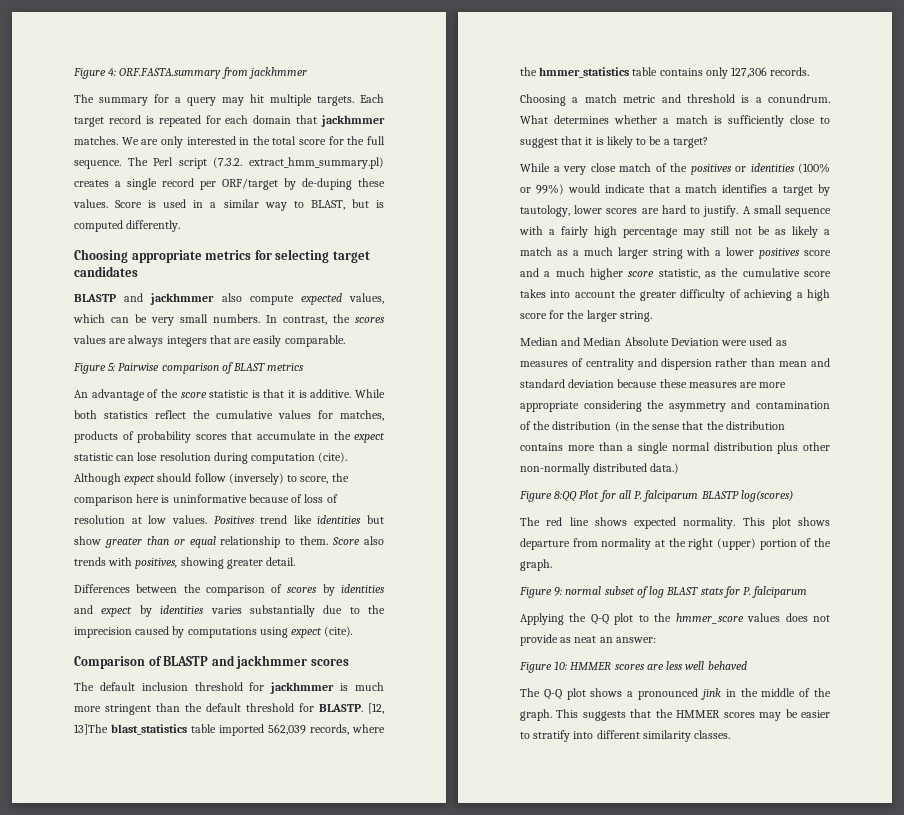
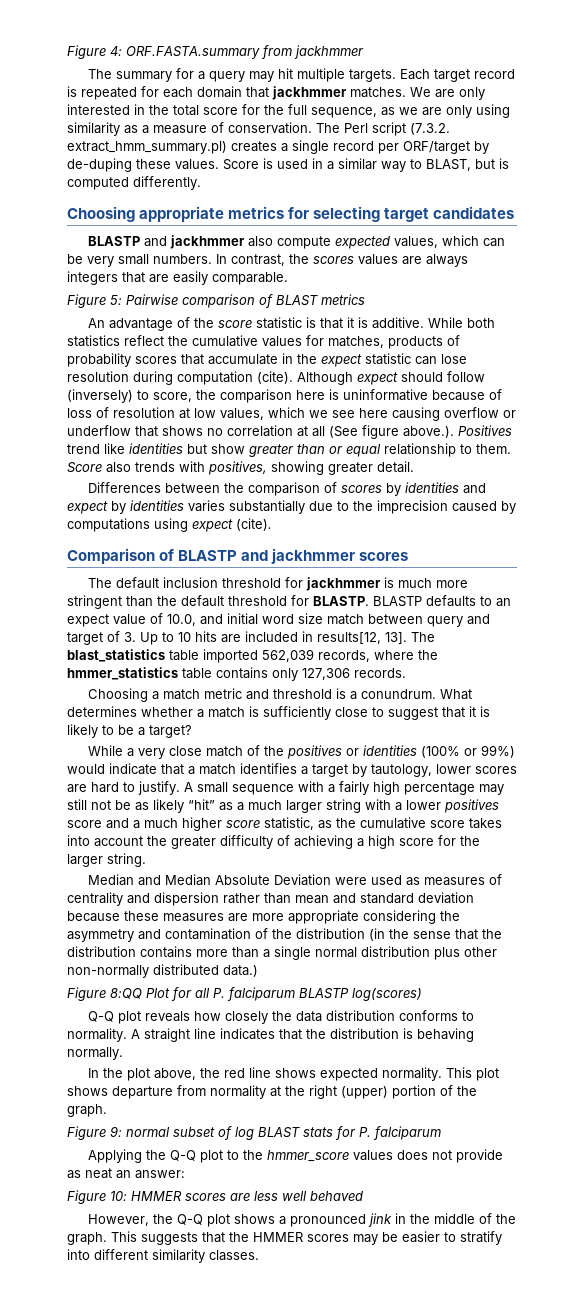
[74,160,121,169] sequence. -> [311,104,510,118] [67,122,312,136] sequence, as we are only using similarity as a measure of conservation.
[171,515,207,524] values. -> [220,407,516,421] [67,425,454,439] values, which we see here causing overflow or underflow that shows no correlation at all (See figure above.).
[368,703,384,714] [74,724,108,735] [12, 13]The -> [373,595,511,607] [67,613,490,627] [67,631,435,645] BLASTP defaults to an expect value of 10.0, and initial word size match between query and target of 3. Up to 10 hits are included in results[12, 13]. The
[824,229,830,235] [520,247,552,256] a match -> [188,799,215,810] “hit”
[520,517,540,526] The -> [87,1010,474,1024] [67,1028,474,1042] [67,1047,123,1060] [87,1068,220,1081] Q-Q plot reveals how closely the data distribution conforms to normality. A straight line indicates that the distribution is behaving normally. // In the plot above, the
[520,688,540,697] The -> [87,1214,173,1226] However, the

